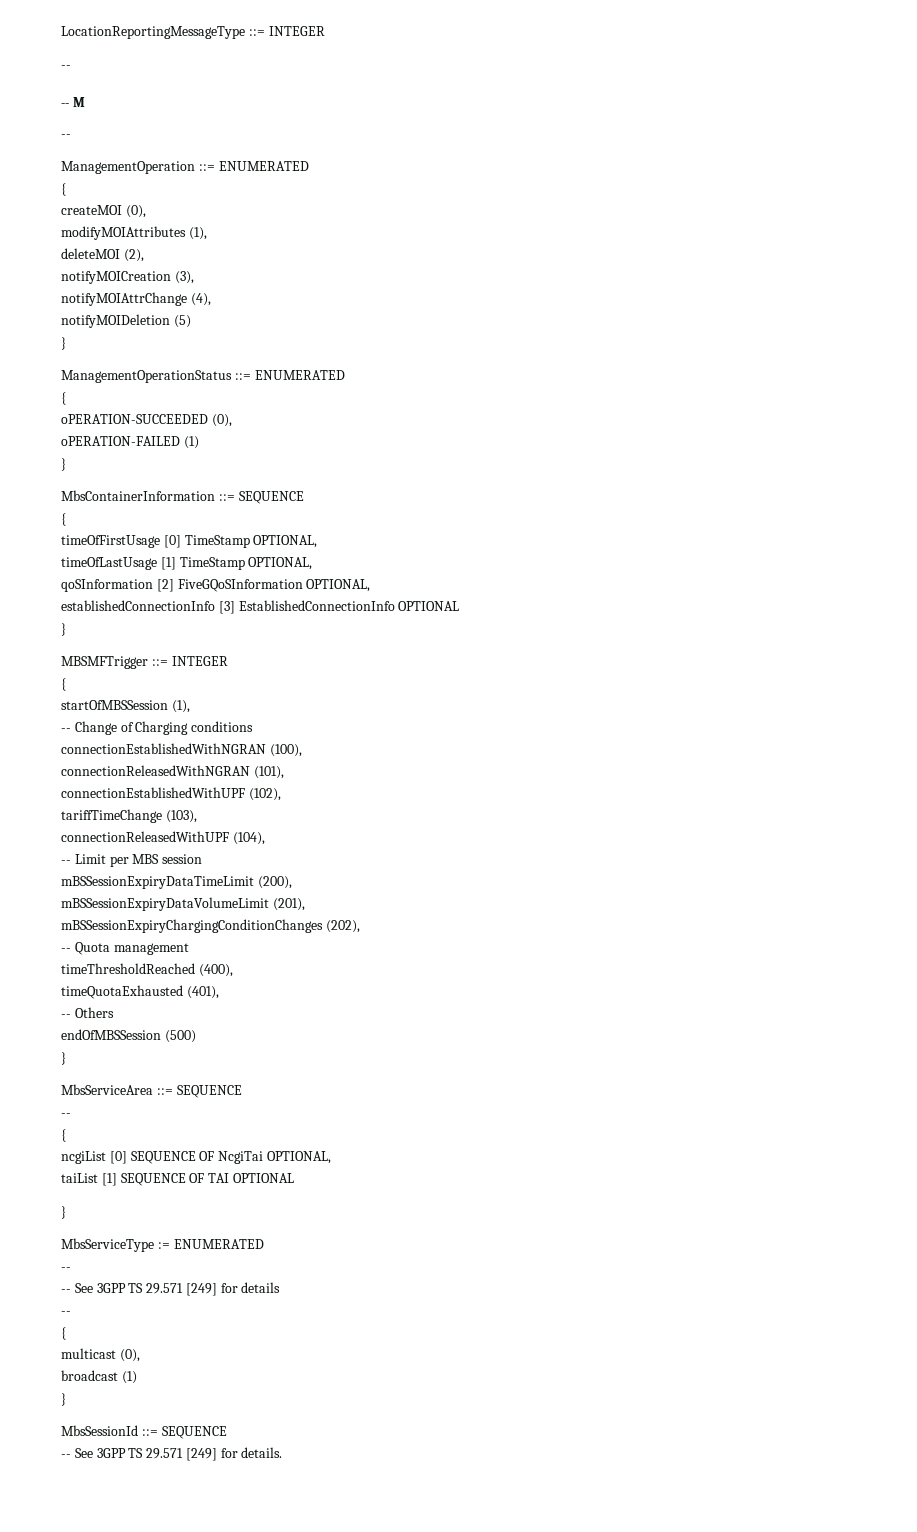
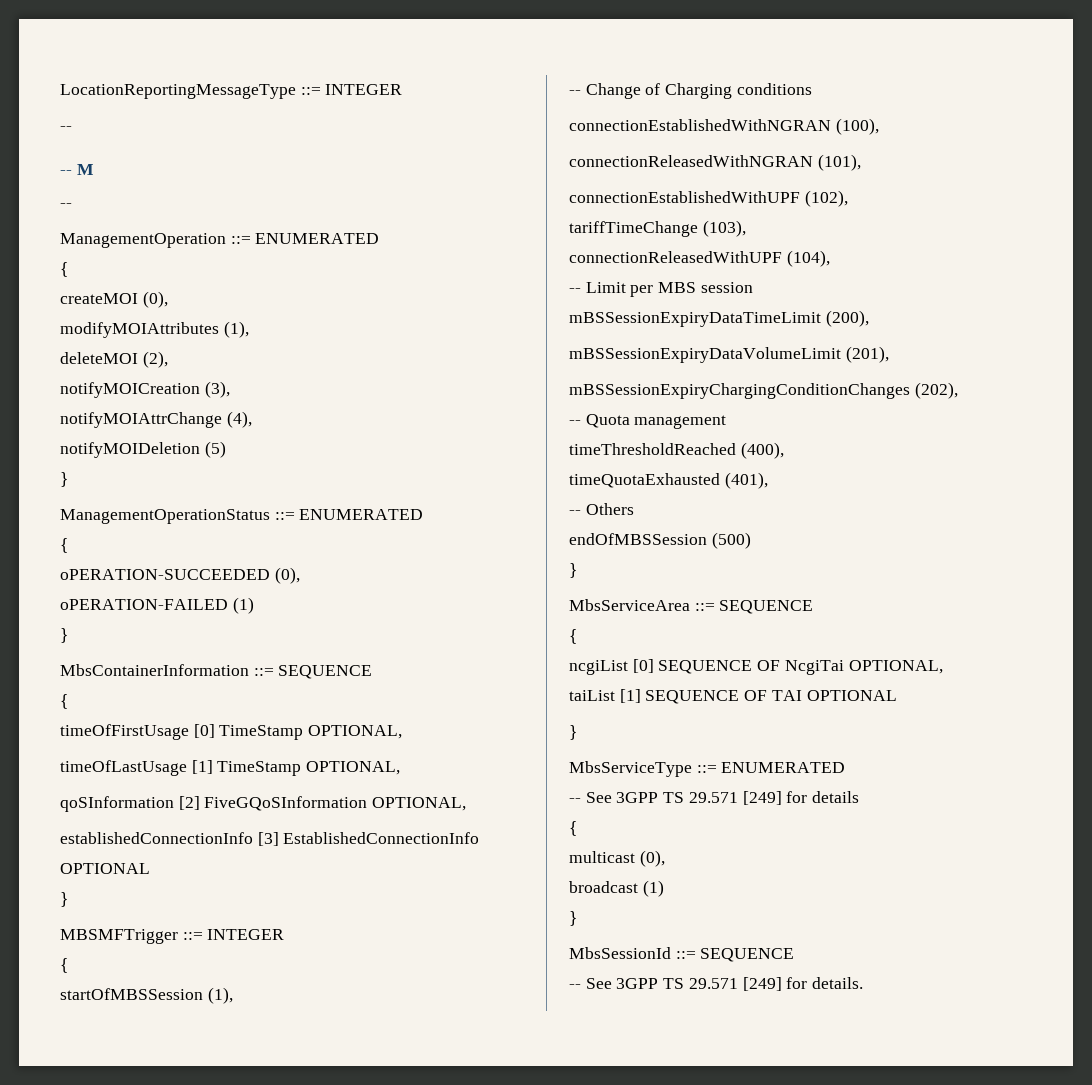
[61,1113,71,1117] // -- -> (814, 607) none
[157,1242,170,1249] := -> [696,765,717,773] ::=
[61,1289,71,1293] // -- -> (581, 800) none
[61,1311,71,1315] // -- -> (860, 797) none

